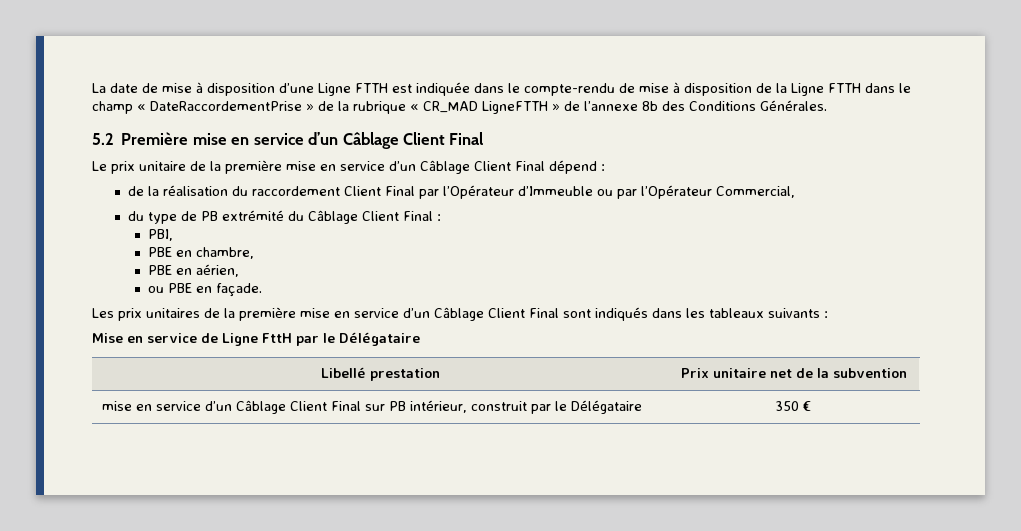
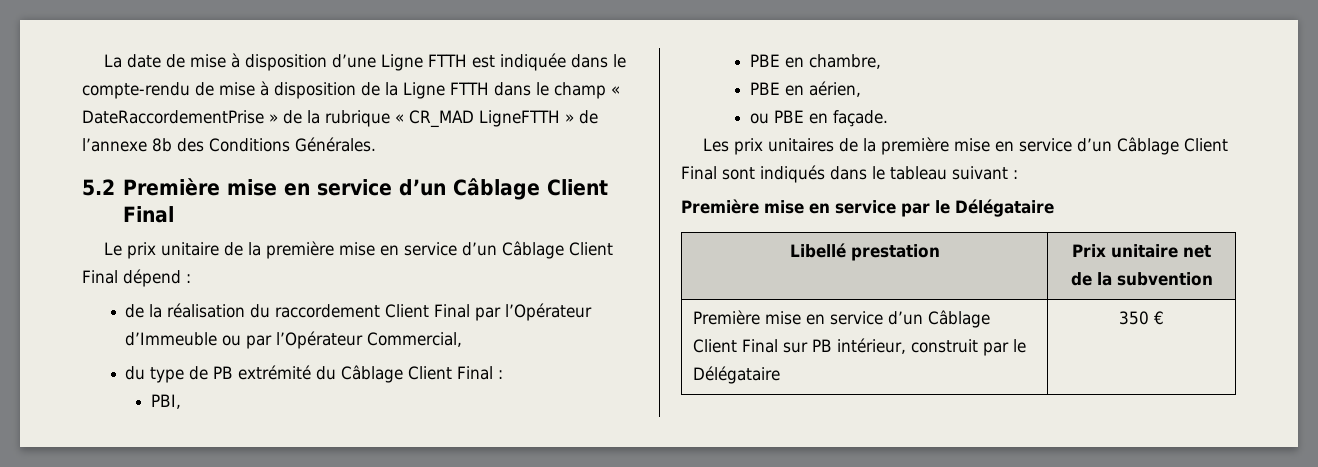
[686,308,828,318] [92,333,292,346] les tableaux suivants : // Mise en service de Ligne FttH -> [871,166,1018,180] [681,199,896,214] le tableau suivant : // Première mise en service
(907, 373) none -> [693,310,761,325] Première

